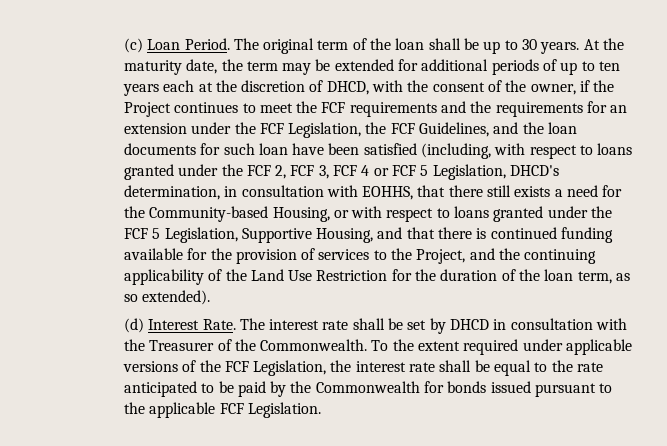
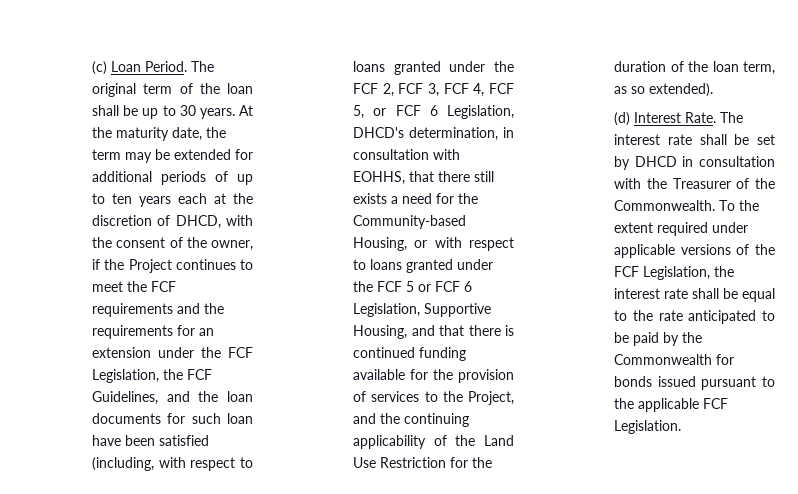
[361,165,429,176] 4 or FCF 5 -> [473,83,514,97] [353,105,438,119] 4, FCF 5, or FCF 6
(161, 233) none -> [418,281,472,292] or FCF 6

